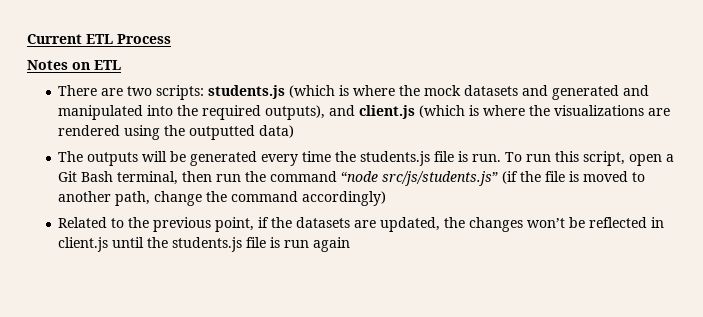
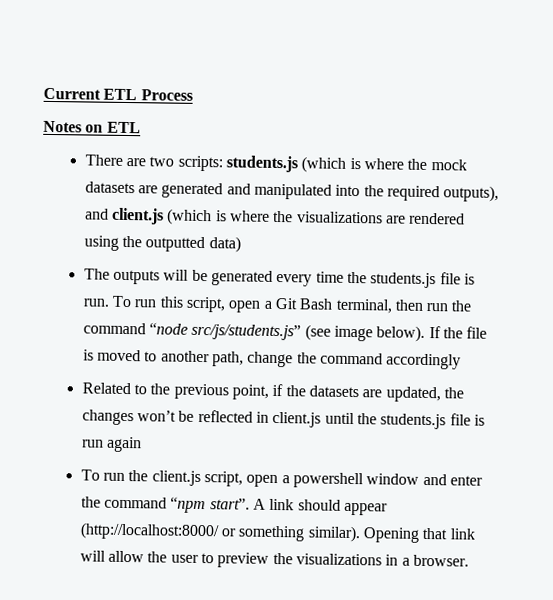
[522,85,549,96] and -> [137,185,158,194] are
[502,171,519,184] (if -> [304,324,441,342] (see image below). If
[302,191,387,206] accordingly) -> [386,353,462,370] accordingly
(351, 244) none -> [80,469,483,489] [80,496,388,516] [79,522,475,543] [79,550,469,568] // To run the client.js script, open a powershell window and enter the command “npm start”. A link should appear (http://localhost:8000/ or something similar). Opening that link will allow the user to preview the visualizations in a browser.

